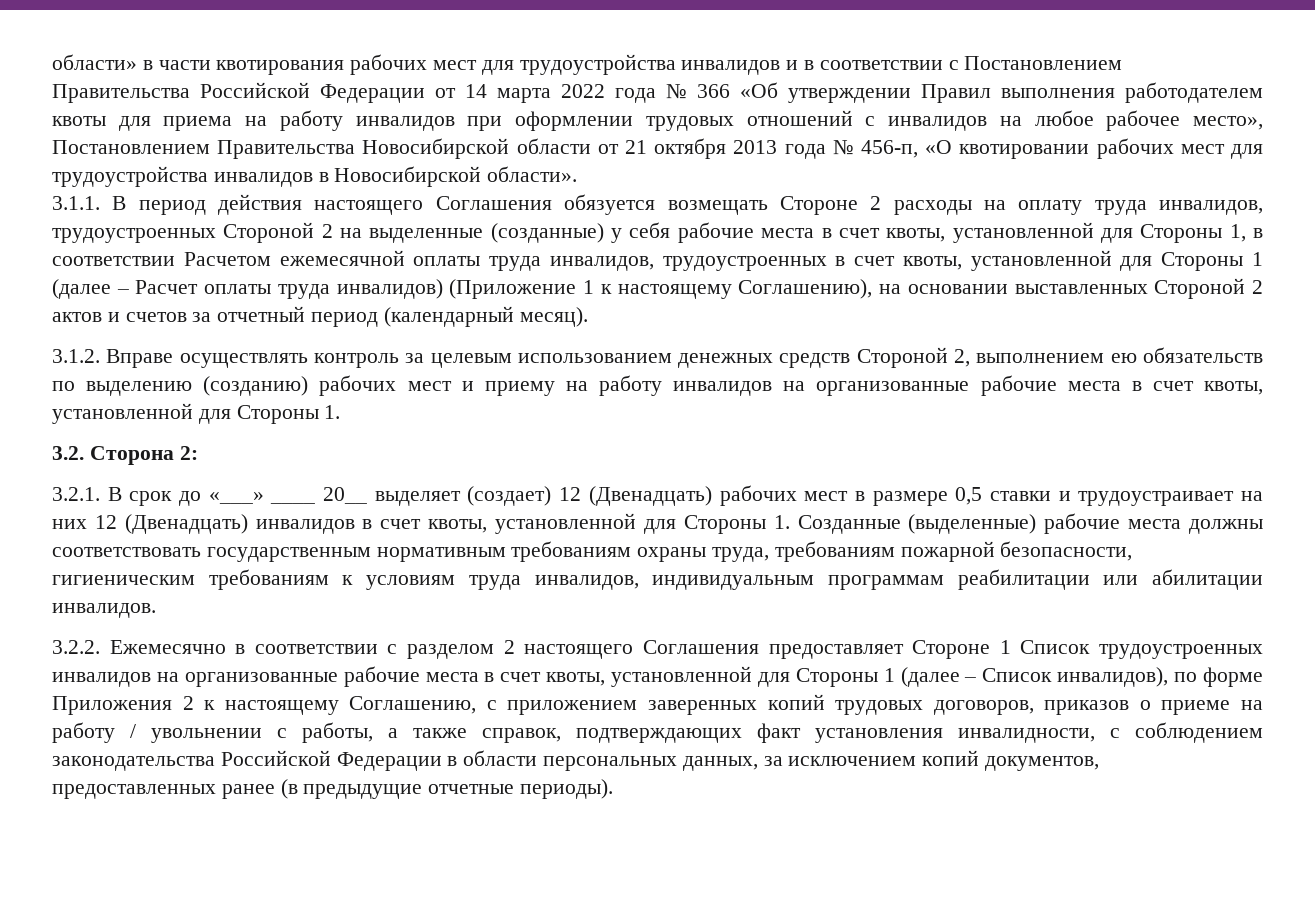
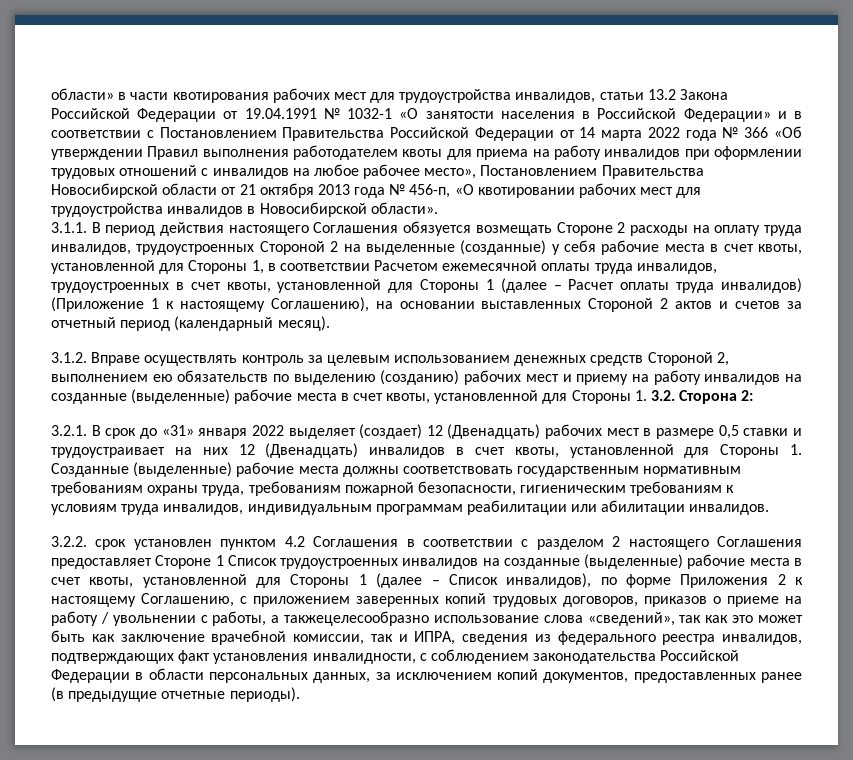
[681,60,781,75] инвалидов -> [515,89,729,103] [51,108,771,122] инвалидов, статьи 13.2 Закона Российской Федерации от 19.04.1991 № 1032-1 «О занятости населения в Российской Федерации»
[816,381,970,396] организованные -> [51,389,231,404] созданные (выделенные)
(341, 412) // -> (647, 395) none
[208,487,368,504] «___» ____ 20__ -> [161,425,284,439] «31» января 2022
[109,640,226,654] Ежемесячно -> [95,536,399,550] срок установлен пунктом 4.2 Соглашения
[184,672,338,687] организованные -> [503,554,684,569] созданные (выделенные)
[413,728,561,743] также справок, -> [284,611,803,626] [51,630,802,645] такжецелесообразно использование слова «сведений», так как это может быть как заключение врачебной комиссии, так и ИПРА, сведения из федерального реестра инвалидов,

